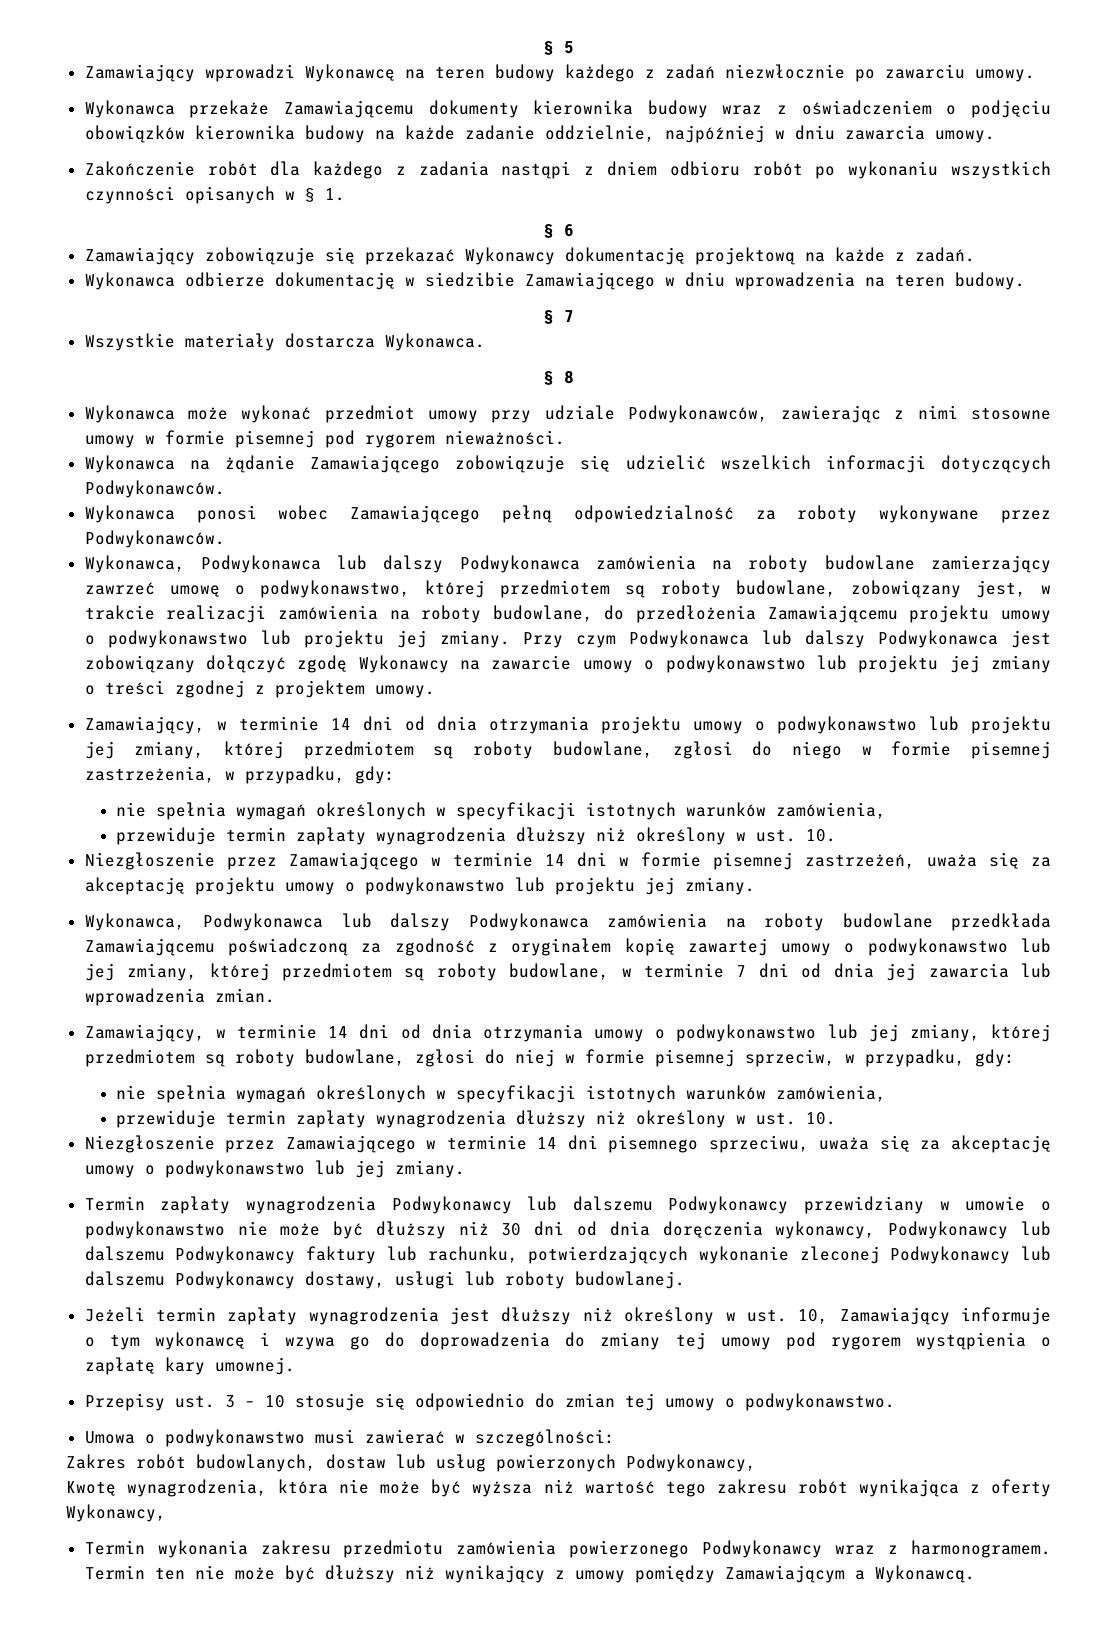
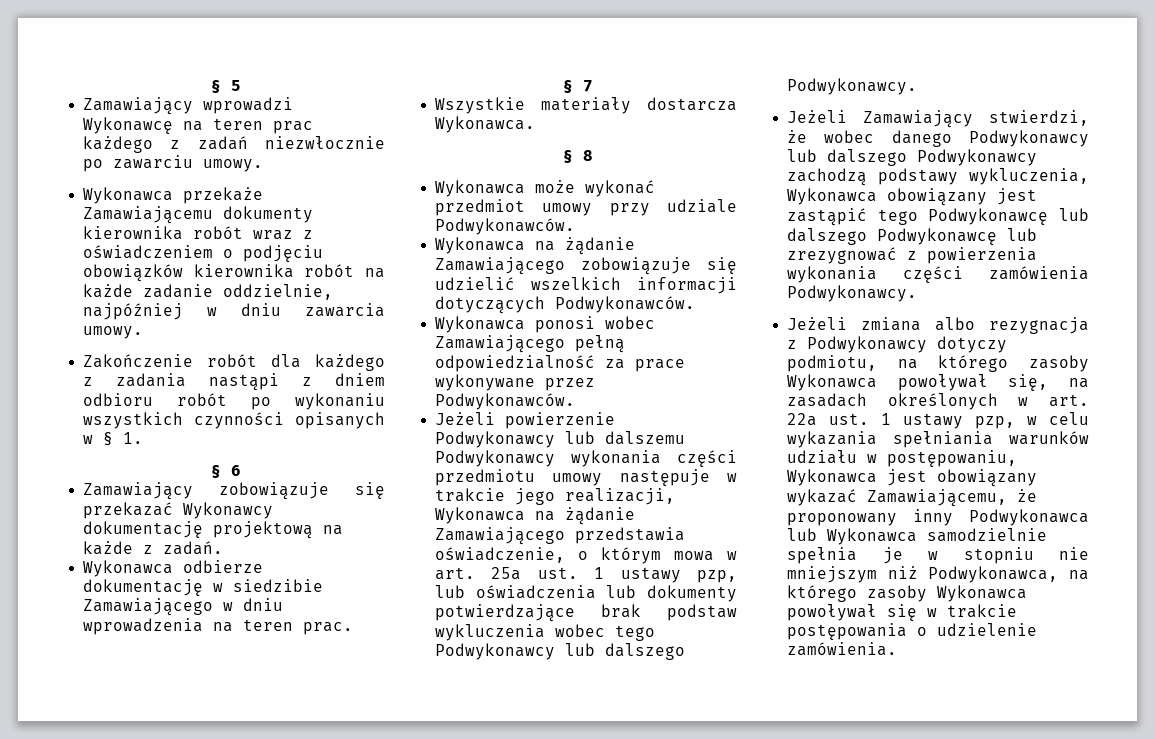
[494,64,555,82] budowy -> [273,121,314,134] prac
[647,100,708,118] budowy -> [193,226,244,239] robót
[304,125,365,143] budowy -> [304,264,355,277] robót
[954,272,1025,290] budowy. -> [303,622,354,635] prac.
[627,405,1051,423] [84,430,565,448] Podwykonawców, zawierając z nimi stosowne umowy w formie pisemnej pod rygorem nieważności. -> [435,218,576,235] Podwykonawców.
[797,505,858,523] roboty -> [635,359,686,372] prace
[84,555,1051,573] [84,580,1051,598] [84,605,1051,623] [84,630,1051,648] [84,655,1051,673] [84,680,435,698] [84,716,1051,734] [84,741,1051,759] [84,766,395,784] [116,802,887,820] [116,827,837,845] [84,852,1051,870] [84,877,755,895] [84,913,1051,931] [84,938,1051,956] [84,963,1051,981] [84,988,275,1006] [84,1024,1051,1042] [84,1049,1015,1067] [116,1085,887,1103] [116,1110,837,1128] [84,1135,1051,1153] [84,1160,465,1178] [84,1196,1051,1214] [84,1221,1051,1239] [84,1246,1052,1264] [84,1271,685,1289] [84,1307,1051,1325] [84,1332,1051,1350] [84,1357,295,1375] [84,1393,895,1411] [84,1429,615,1447] [66,1454,756,1472] [66,1479,1051,1497] [66,1504,166,1522] [84,1540,1051,1558] [84,1565,975,1583] Wykonawca, Podwykonawca lub dalszy Podwykonawca zamówienia na roboty budowlane zamierzający zawrzeć umowę o podwykonawstwo, której przedmiotem są roboty budowlane, zobowiązany jest, w trakcie realizacji zamówienia na roboty budowlane, do przedłożenia Zamawiającemu projektu umowy o podwykonawstwo lub projektu jej zmiany. Przy czym Podwykonawca lub dalszy Podwykonawca jest zobowiązany dołączyć zgodę Wykonawcy na zawarcie umowy o podwykonawstwo lub projektu jej zmiany o treści zgodnej z projektem umowy. // Zamawiający, w terminie 14 dni od dnia otrzymania projektu umowy o podwykonawstwo lub projektu jej zmiany, której przedmiotem są roboty budowlane, zgłosi do niego w formie pisemnej zastrzeżenia, w przypadku, gdy: // nie spełnia wymagań określonych w specyfikacji istotnych warunków zamówienia, // przewiduje termin zapłaty wynagrodzenia dłuższy niż określony w ust. 10. // Niezgłoszenie przez Zamawiającego w terminie 14 dni w formie pisemnej zastrzeżeń, uważa się za akceptację projektu umowy o podwykonawstwo lub projektu jej zmiany. // Wykonawca, Podwykonawca lub dalszy Podwykonawca zamówienia na roboty budowlane przedkłada Zamawiającemu poświadczoną za zgodność z oryginałem kopię zawartej umowy o podwykonawstwo lub jej zmiany, której przedmiotem są roboty budowlane, w terminie 7 dni od dnia jej zawarcia lub wprowadzenia zmian. // Zamawiający, w terminie 14 dni od dnia otrzymania umowy o podwykonawstwo lub jej zmiany, której przedmiotem są roboty budowlane, zgłosi do niej w formie pisemnej sprzeciw, w przypadku, gdy: // nie spełnia wymagań określonych w specyfikacji istotnych warunków zamówienia, // przewiduje termin zapłaty wynagrodzenia dłuższy niż określony w ust. 10. // Niezgłoszenie przez Zamawiającego w terminie 14 dni pisemnego sprzeciwu, uważa się za akceptację umowy o podwykonawstwo lub jej zmiany. // Termin zapłaty wynagrodzenia Podwykonawcy lub dalszemu Podwykonawcy przewidziany w umowie o podwykonawstwo nie może być dłuższy niż 30 dni od dnia doręczenia wykonawcy, Podwykonawcy lub dalszemu Podwykonawcy faktury lub rachunku, potwierdzających wykonanie zleconej Podwykonawcy lub dalszemu Podwykonawcy dostawy, usługi lub roboty budowlanej. // Jeżeli termin zapłaty wynagrodzenia jest dłuższy niż określony w ust. 10, Zamawiający informuje o tym wykonawcę i wzywa go do doprowadzenia do zmiany tej umowy pod rygorem wystąpienia o zapłatę kary umownej. // Przepisy ust. 3 – 10 stosuje się odpowiednio do zmian tej umowy o podwykonawstwo. // Umowa o podwykonawstwo musi zawierać w szczególności: // Zakres robót budowlanych, dostaw lub usług powierzonych Podwykonawcy, // Kwotę wynagrodzenia, która nie może być wyższa niż wartość tego zakresu robót wynikająca z oferty Wykonawcy, // Termin wykonania zakresu przedmiotu zamówienia powierzonego Podwykonawcy wraz z harmonogramem. Termin ten nie może być dłuższy niż wynikający z umowy pomiędzy Zamawiającym a Wykonawcą. -> [435,412,616,429] [435,431,686,448] [435,450,737,467] [435,469,737,486] [435,488,676,505] [435,507,636,525] [435,527,686,545] [435,547,737,564] [435,567,737,583] [435,585,737,602] [435,604,737,622] [435,624,656,641] [435,643,686,660] [787,78,918,95] [787,110,1089,128] [787,130,1089,147] [787,149,1038,166] [787,168,1089,186] [787,188,1038,206] [787,208,1089,226] [787,228,1038,245] [787,247,1038,264] [787,266,1089,283] [787,285,918,302] [787,317,1089,334] [787,336,1008,353] [787,355,1089,372] [787,374,1089,391] [787,393,1089,410] [787,412,1089,429] [787,431,1089,448] [787,450,1018,467] [787,469,1038,487] [787,489,1038,507] [787,509,1089,526] [787,528,1048,545] [787,547,1089,564] [787,566,1089,583] [787,585,1028,602] [787,604,1018,621] [787,623,1038,640] [787,642,898,656] Jeżeli powierzenie Podwykonawcy lub dalszemu Podwykonawcy wykonania części przedmiotu umowy następuje w trakcie jego realizacji, Wykonawca na żądanie Zamawiającego przedstawia oświadczenie, o którym mowa w art. 25a ust. 1 ustawy pzp, lub oświadczenia lub dokumenty potwierdzające brak podstaw wykluczenia wobec tego Podwykonawcy lub dalszego Podwykonawcy. // Jeżeli Zamawiający stwierdzi, że wobec danego Podwykonawcy lub dalszego Podwykonawcy zachodzą podstawy wykluczenia, Wykonawca obowiązany jest zastąpić tego Podwykonawcę lub dalszego Podwykonawcę lub zrezygnować z powierzenia wykonania części zamówienia Podwykonawcy. // Jeżeli zmiana albo rezygnacja z Podwykonawcy dotyczy podmiotu, na którego zasoby Wykonawca powoływał się, na zasadach określonych w art. 22a ust. 1 ustawy pzp, w celu wykazania spełniania warunków udziału w postępowaniu, Wykonawca jest obowiązany wykazać Zamawiającemu, że proponowany inny Podwykonawca lub Wykonawca samodzielnie spełnia je w stopniu nie mniejszym niż Podwykonawca, na którego zasoby Wykonawca powoływał się w trakcie postępowania o udzielenie zamówienia.

